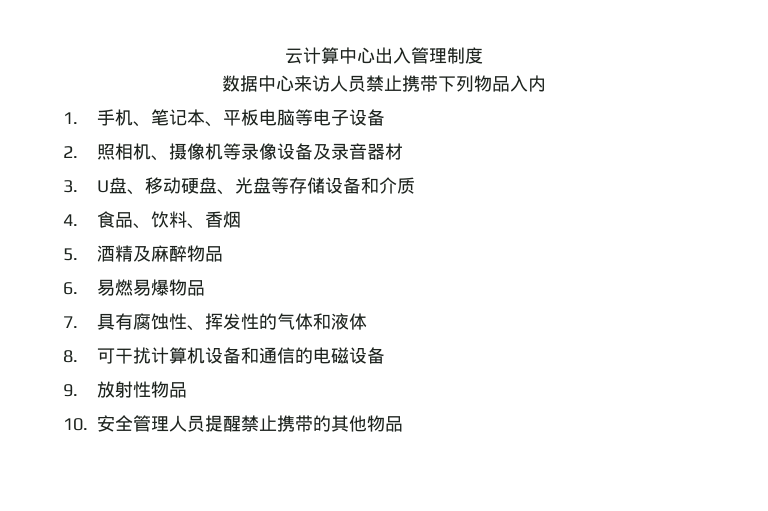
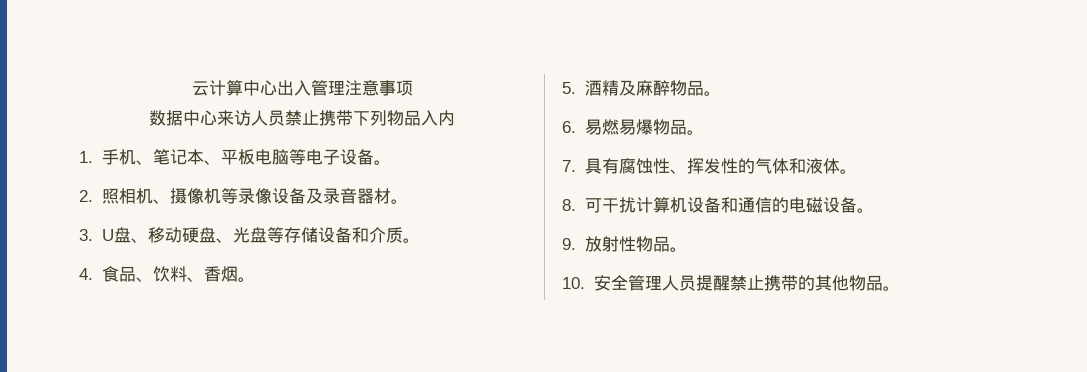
[447,47,483,64] 制度 -> [344,80,413,96] 注意事项
(385, 117) none -> [373,160,391,165] 。
(403, 151) none -> [390,199,408,204] 。
(415, 185) none -> [402,238,420,243] 。
(241, 219) none -> [237,277,255,282] 。
(223, 254) none -> [703,91,721,96] 。
(205, 288) none -> [686,130,704,135] 。
(367, 321) none -> [839,169,857,174] 。
(385, 355) none -> [856,208,874,213] 。
(187, 390) none -> [669,247,687,252] 。
(403, 424) none -> [882,286,900,291] 。

